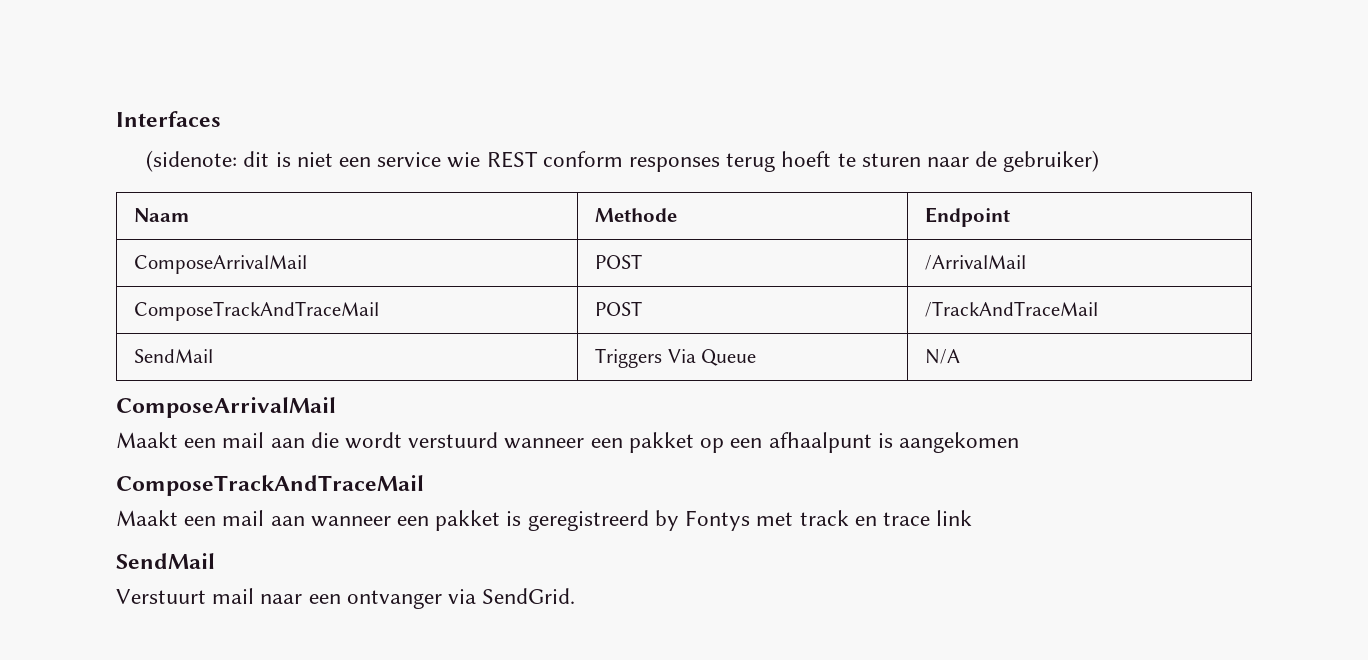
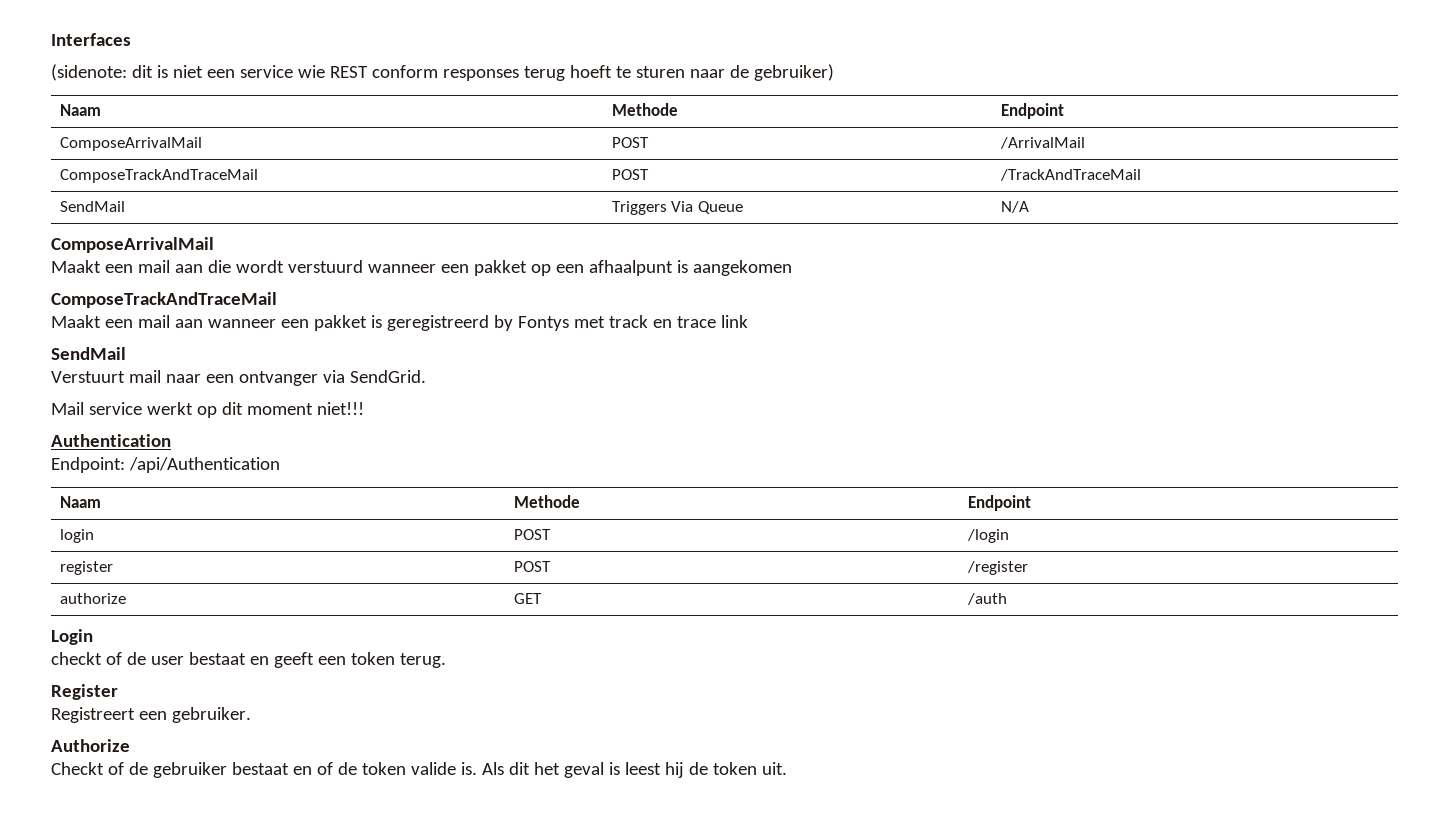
(576, 596) none -> [51,402,364,418] [51,434,171,447] [51,457,280,473] [59,496,101,508] [513,495,580,508] [967,495,1031,511] [59,529,94,543] [513,529,551,540] [966,529,1009,543] [59,561,113,575] [513,561,551,572] [966,561,1028,575] [59,593,126,604] [513,593,542,604] [966,593,1007,605] [51,629,93,645] [51,652,446,668] [51,684,118,700] [51,707,251,723] [51,739,130,752] [51,762,787,778] // Mail service werkt op dit moment niet!!! // Authentication // Endpoint: /api/Authentication // Naam | Methode | Endpoint // login | POST | /login // register | POST | /register // authorize | GET | /auth // Login // checkt of de user bestaat en geeft een token terug. // Register // Registreert een gebruiker. // Authorize // Checkt of de gebruiker bestaat en of de token valide is. Als dit het geval is leest hij de token uit.

